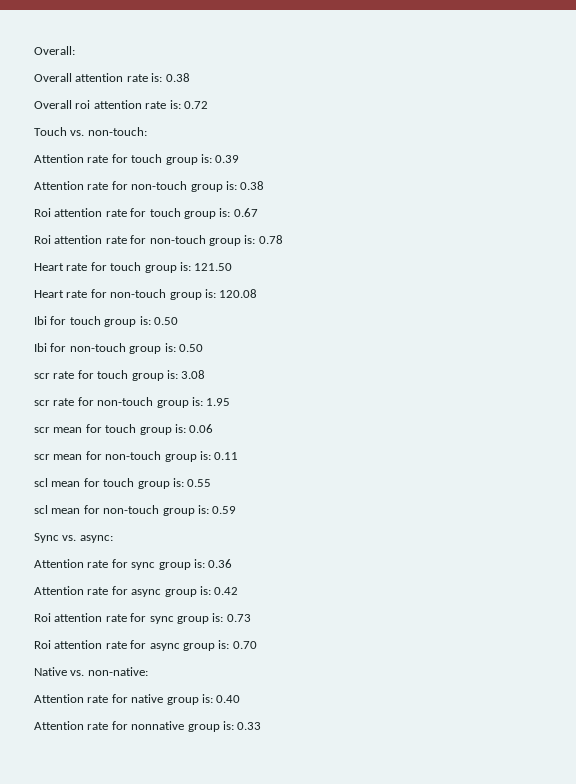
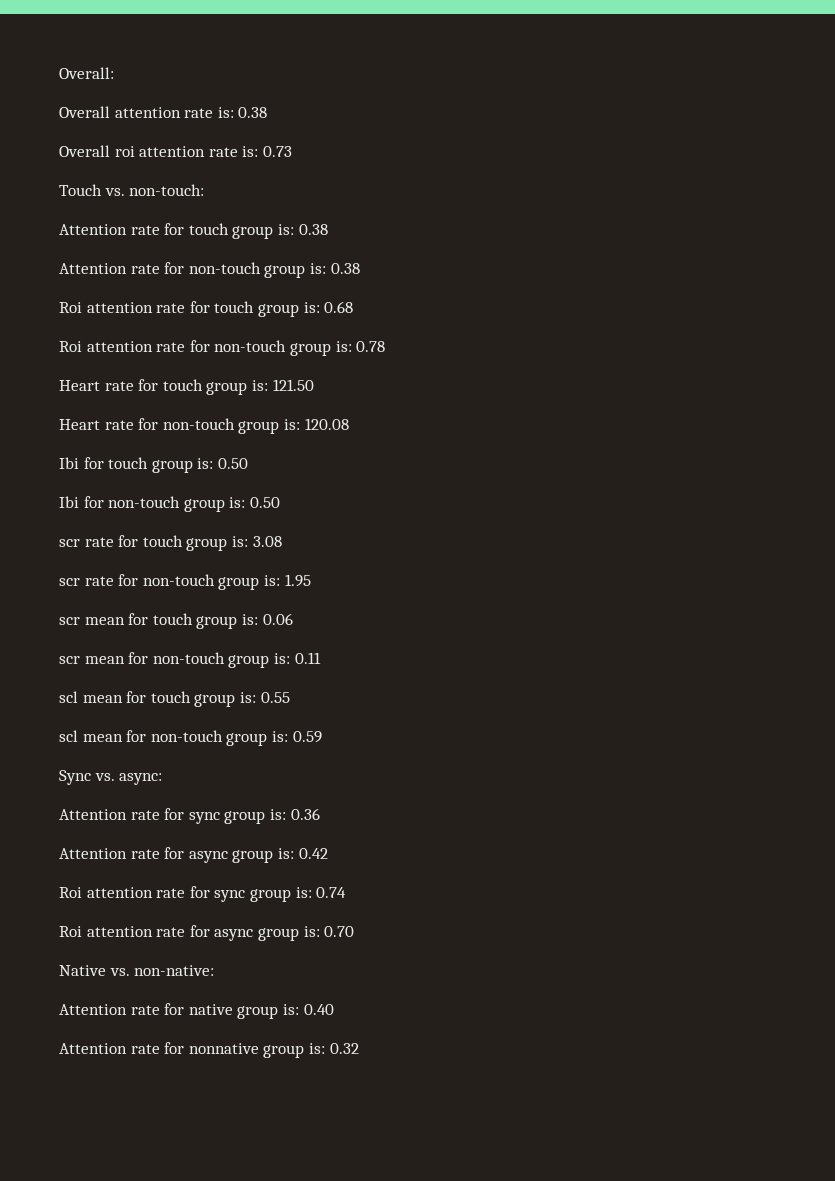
[183,101,208,109] 0.72 -> [262,146,292,157] 0.73
[215,155,240,163] 0.39 -> [298,224,328,235] 0.38
[233,208,258,217] 0.67 -> [324,301,354,313] 0.68
[226,614,251,622] 0.73 -> [316,887,347,898] 0.74
[237,722,262,730] 0.33 -> [329,1043,359,1054] 0.32

